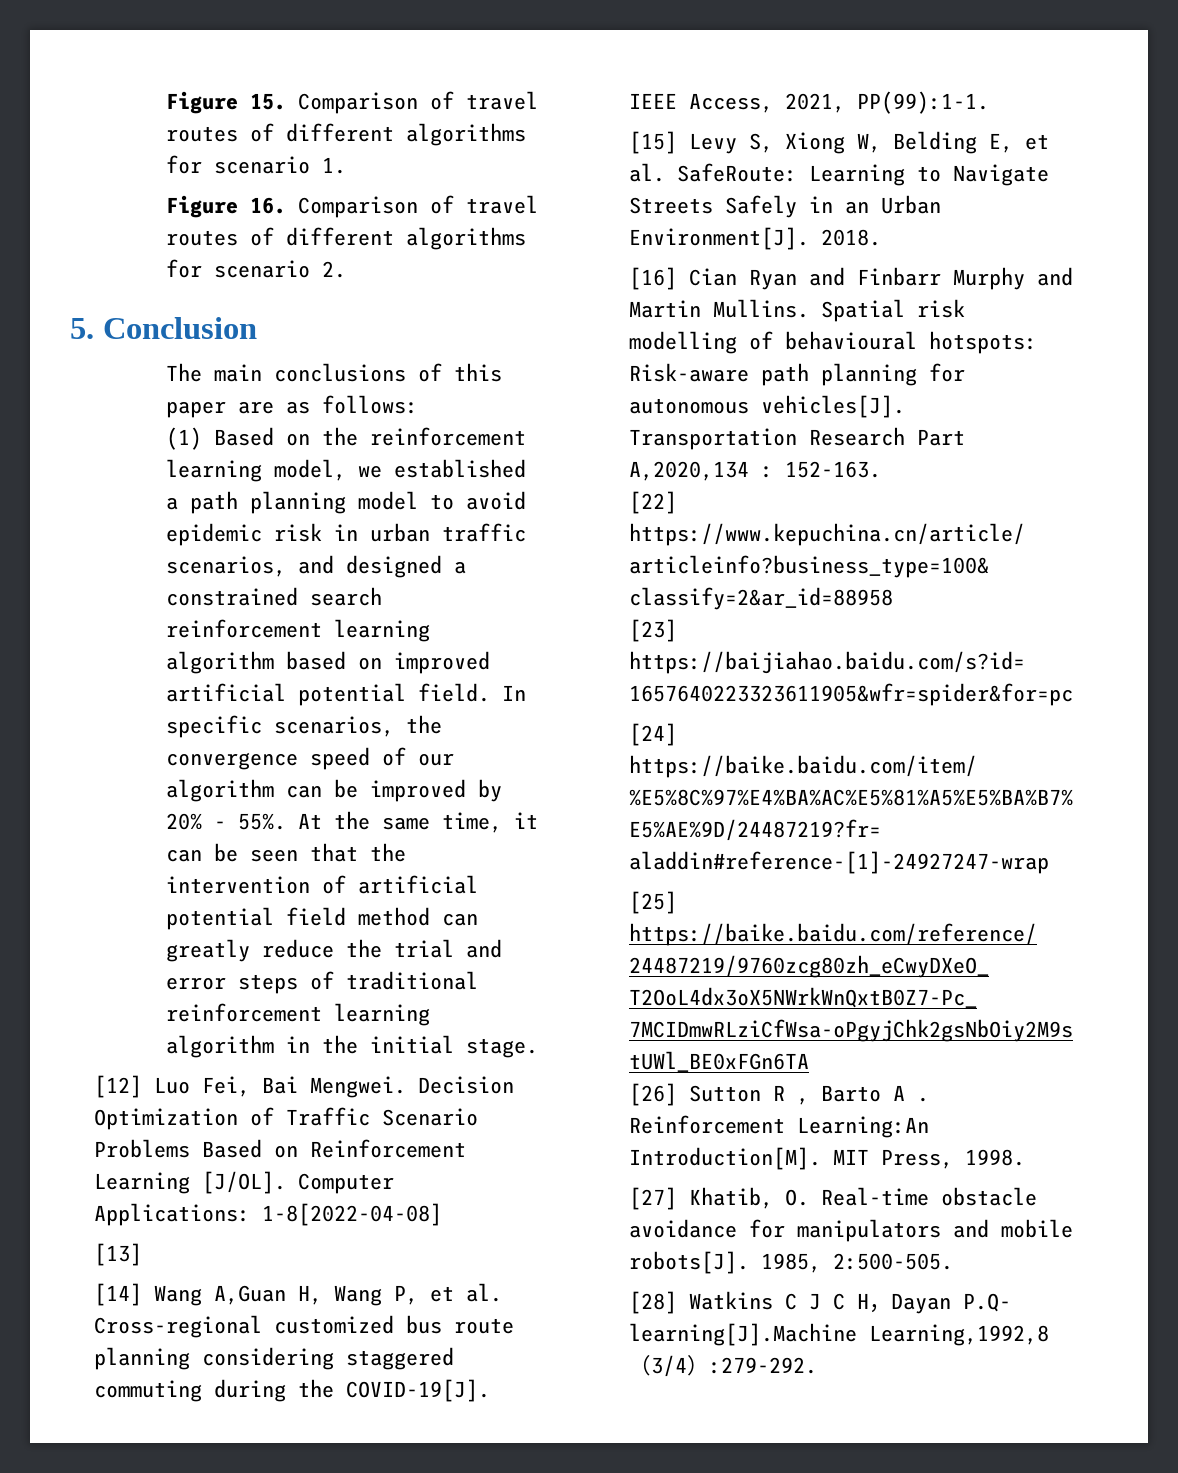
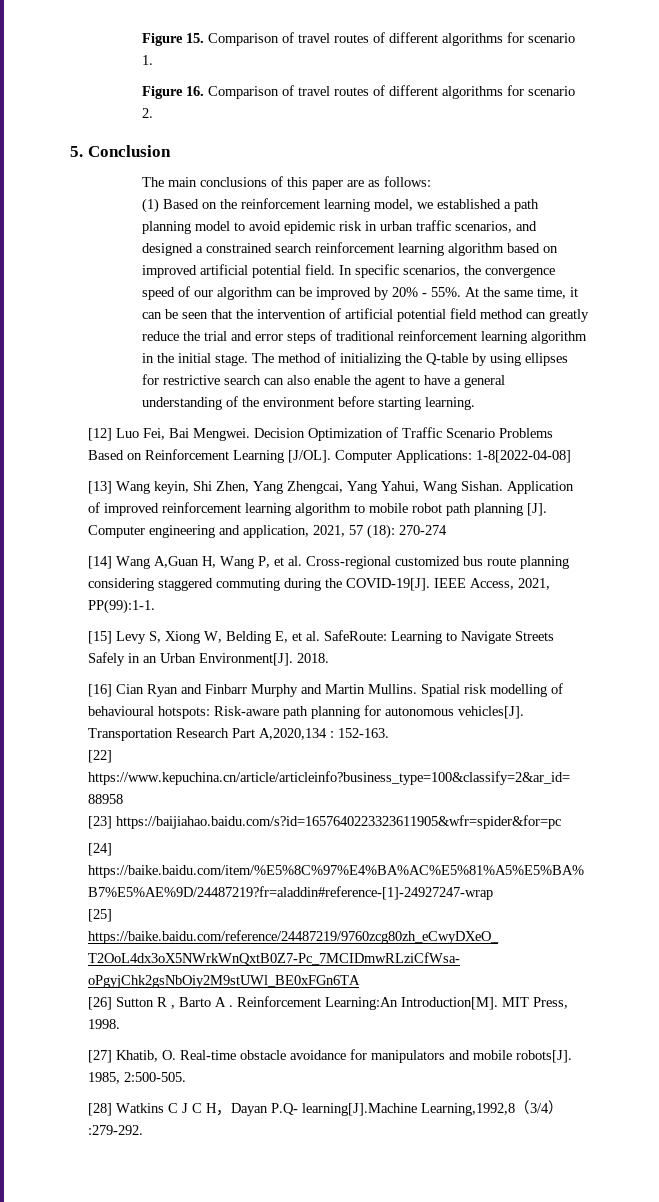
(538, 1048) none -> [252,352,569,366] [142,374,506,388] [142,396,476,410] The method of initializing the Q-table by using ellipses for restrictive search can also enable the agent to have a general understanding of the environment before starting learning.
(142, 1254) none -> [116,481,575,494] [88,502,548,516] [88,524,448,539] Wang keyin, Shi Zhen, Yang Zhengcai, Yang Yahui, Wang Sishan. Application of improved reinforcement learning algorithm to mobile robot path planning [J]. Computer engineering and application, 2021, 57 (18): 270-274

